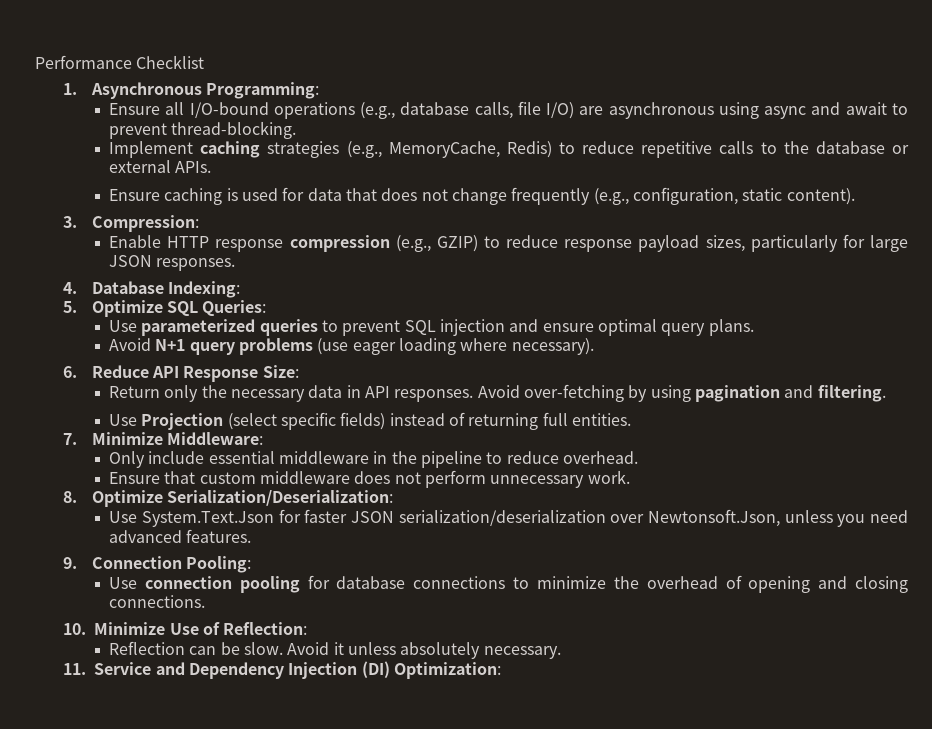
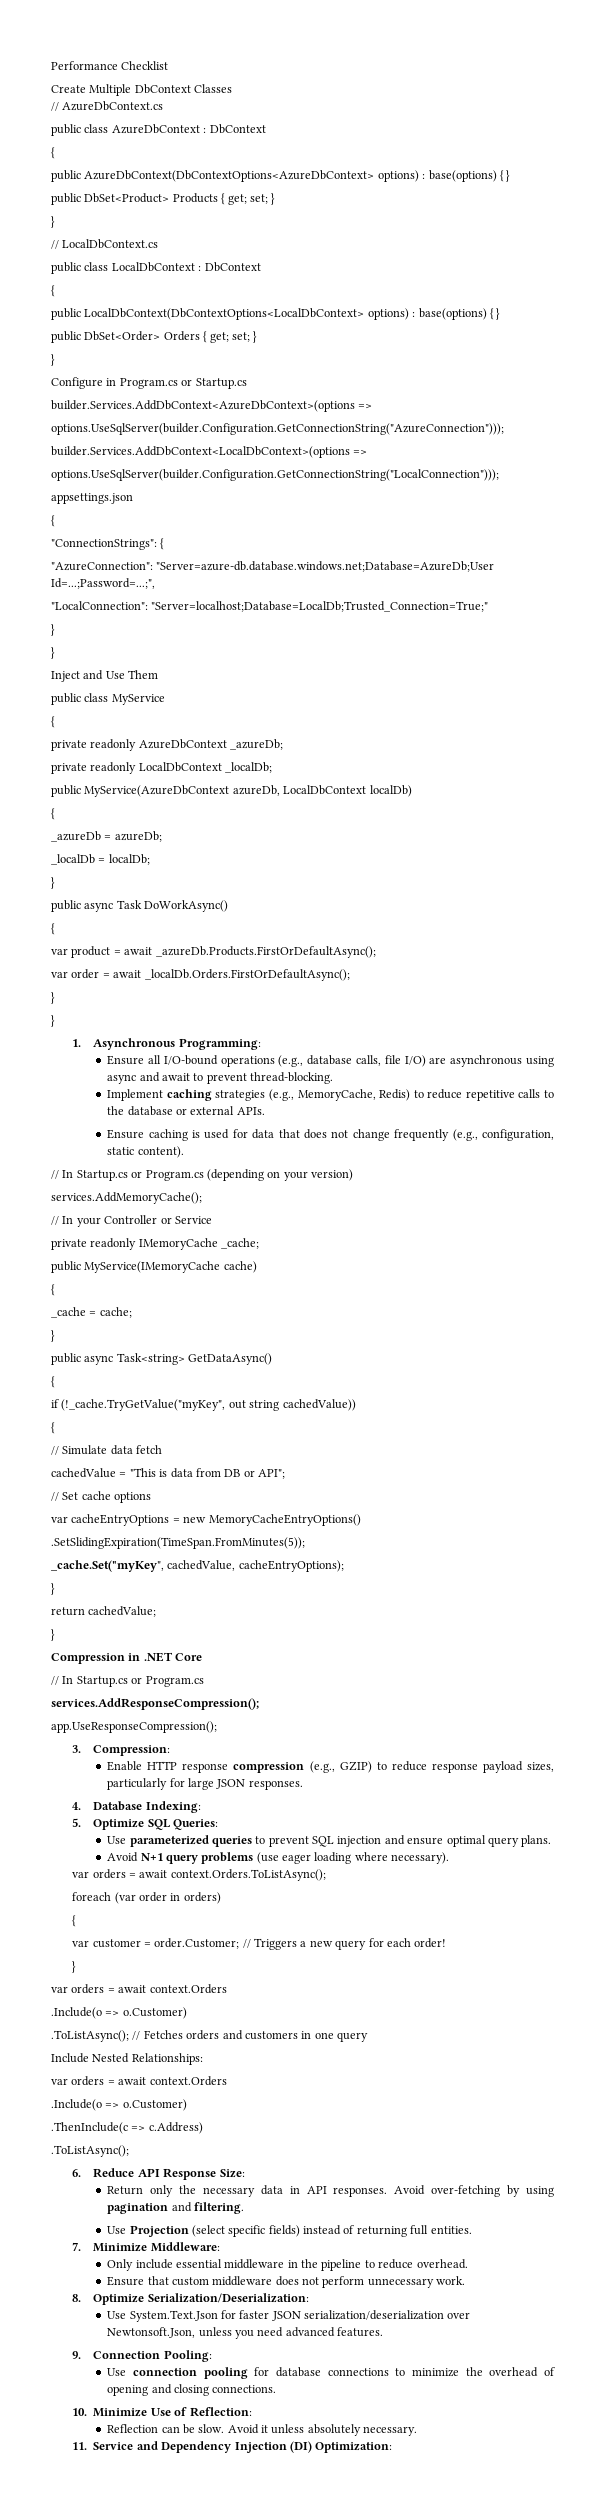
(205, 62) none -> [51,84,233,96] [51,101,164,111] [51,124,266,136] [51,147,55,159] [51,170,511,182] [51,193,276,205] [51,216,55,228] [51,239,159,249] [51,262,261,274] [51,285,55,297] [51,308,501,320] [51,331,258,343] [51,354,55,366] [51,377,247,389] [51,400,373,412] [51,423,504,435] [51,446,368,458] [51,469,499,481] [51,493,133,504] [51,515,55,527] [51,538,165,550] [51,561,495,572] [51,578,155,589] [51,601,489,612] [51,624,55,636] [51,647,55,659] [51,670,159,682] [51,693,165,705] [51,716,55,728] [51,739,284,751] [51,762,273,774] [51,785,412,797] [51,808,55,820] [51,831,162,842] [51,854,150,865] [51,877,55,889] [51,900,229,912] [51,923,55,935] [51,946,376,958] [51,969,350,981] [51,992,55,1004] [51,1015,55,1027] // Create Multiple DbContext Classes // // AzureDbContext.cs // public class AzureDbContext : DbContext // { // public AzureDbContext(DbContextOptions<AzureDbContext> options) : base(options) { } // public DbSet<Product> Products { get; set; } // } // // LocalDbContext.cs // public class LocalDbContext : DbContext // { // public LocalDbContext(DbContextOptions<LocalDbContext> options) : base(options) { } // public DbSet<Order> Orders { get; set; } // } // Configure in Program.cs or Startup.cs // builder.Services.AddDbContext<AzureDbContext>(options => // options.UseSqlServer(builder.Configuration.GetConnectionString("AzureConnection"))); // builder.Services.AddDbContext<LocalDbContext>(options => // options.UseSqlServer(builder.Configuration.GetConnectionString("LocalConnection"))); // appsettings.json // { // "ConnectionStrings": { // "AzureConnection": "Server=azure-db.database.windows.net;Database=AzureDb;User Id=...;Password=...;", // "LocalConnection": "Server=localhost;Database=LocalDb;Trusted_Connection=True;" // } // } // Inject and Use Them // public class MyService // { // private readonly AzureDbContext _azureDb; // private readonly LocalDbContext _localDb; // public MyService(AzureDbContext azureDb, LocalDbContext localDb) // { // _azureDb = azureDb; // _localDb = localDb; // } // public async Task DoWorkAsync() // { // var product = await _azureDb.Products.FirstOrDefaultAsync(); // var order = await _localDb.Orders.FirstOrDefaultAsync(); // } // }
(855, 196) none -> [51,1169,353,1181] [51,1192,202,1204] [51,1215,212,1227] [51,1238,260,1250] [51,1261,257,1273] [51,1284,55,1296] [51,1307,132,1318] [51,1330,55,1342] [51,1353,273,1365] [51,1376,55,1388] [51,1399,356,1411] [51,1422,55,1434] [51,1445,163,1455] [51,1468,285,1479] [51,1491,152,1503] [51,1514,361,1526] [51,1537,305,1549] [51,1560,344,1572] [51,1583,55,1595] [51,1606,157,1617] [51,1629,55,1641] [51,1652,203,1664] [51,1676,204,1687] [51,1698,259,1710] [51,1721,217,1733] // // In Startup.cs or Program.cs (depending on your version) // services.AddMemoryCache(); // // In your Controller or Service // private readonly IMemoryCache _cache; // public MyService(IMemoryCache cache) // { // _cache = cache; // } // public async Task<string> GetDataAsync() // { // if (!_cache.TryGetValue("myKey", out string cachedValue)) // { // // Simulate data fetch // cachedValue = "This is data from DB or API"; // // Set cache options // var cacheEntryOptions = new MemoryCacheEntryOptions() // .SetSlidingExpiration(TimeSpan.FromMinutes(5)); // _cache.Set("myKey", cachedValue, cacheEntryOptions); // } // return cachedValue; // } // Compression in .NET Core // // In Startup.cs or Program.cs // services.AddResponseCompression(); // app.UseResponseCompression();
(594, 346) none -> [72,1869,326,1881] [72,1892,221,1904] [72,1915,77,1927] [72,1938,447,1950] [72,1961,77,1973] [51,1984,227,1994] [51,2007,187,2019] [51,2030,368,2042] [51,2053,203,2065] [51,2076,227,2086] [51,2099,187,2111] [51,2122,203,2134] [51,2145,129,2157] // var orders = await context.Orders.ToListAsync(); // foreach (var order in orders) // { // var customer = order.Customer; // Triggers a new query for each order! // } // var orders = await context.Orders // .Include(o => o.Customer) // .ToListAsync(); // Fetches orders and customers in one query // Include Nested Relationships: // var orders = await context.Orders // .Include(o => o.Customer) // .ThenInclude(c => c.Address) // .ToListAsync();

